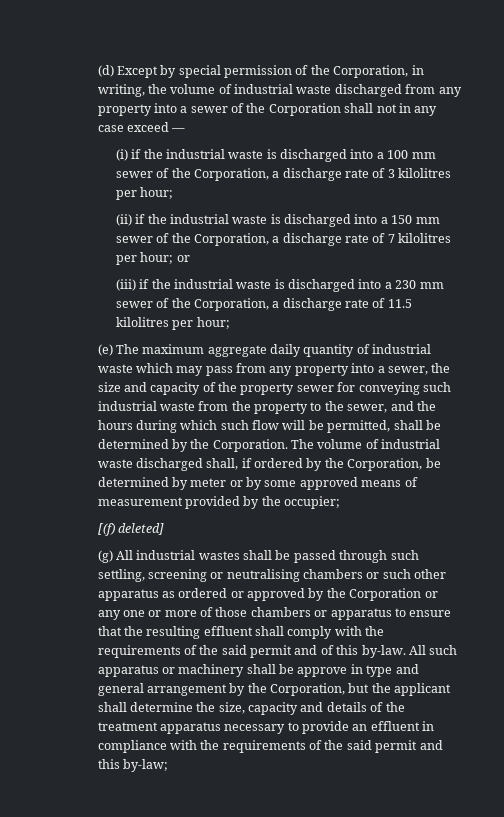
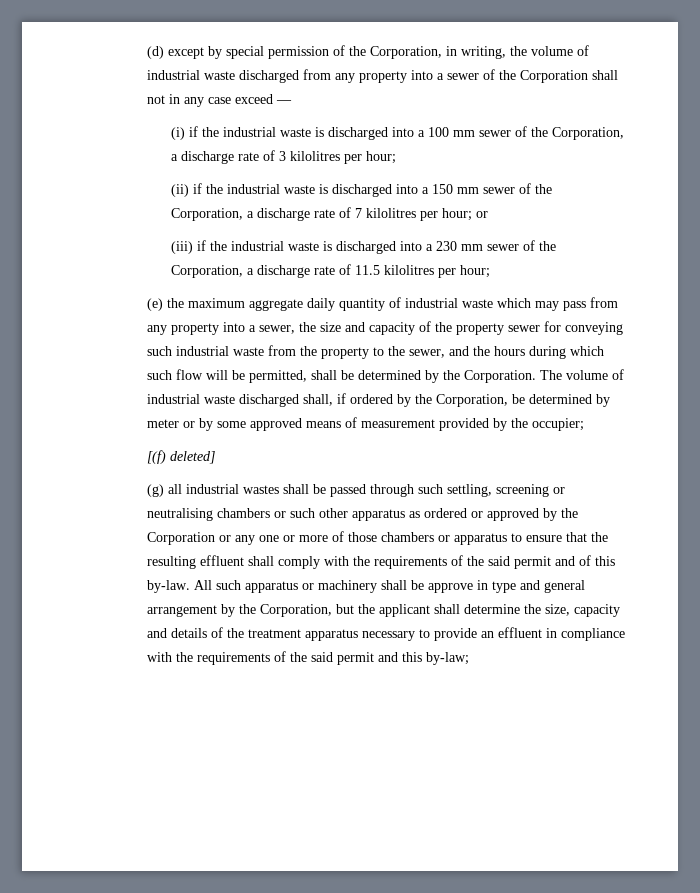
[116,66,158,78] Except -> [167,47,204,59] except
[115,344,139,354] The -> [166,298,184,308] the
[115,550,133,560] All -> [167,484,182,494] all

